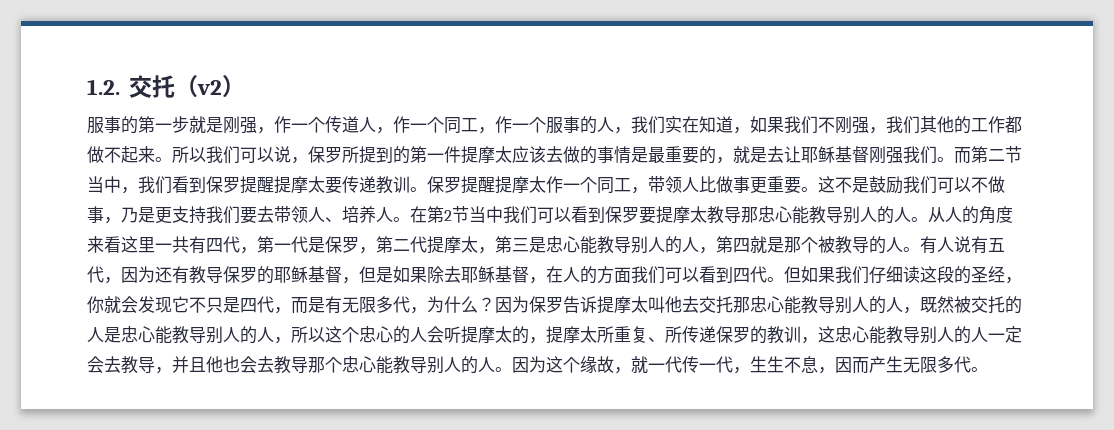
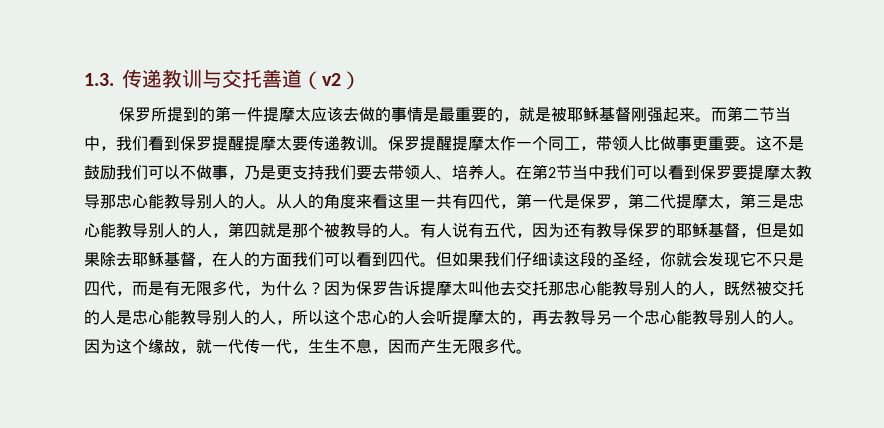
[87,75,245,98] [87,116,1022,134] [87,146,308,164] 1.2.交托（v2） // 服事的第一步就是刚强，作一个传道人，作一个同工，作一个服事的人，我们实在知道，如果我们不刚强，我们其他的工作都做不起来。所以我们可以说， -> [84,69,361,90] 1.3.传递教训与交托善道（v2） //
[767,146,801,163] 去让 -> [550,107,567,122] 被
[903,146,937,164] 我们 -> [662,107,695,122] 起来
[546,326,1022,344] [87,356,325,374] 提摩太所重复、所传递保罗的教训，这忠心能教导别人的人一定会去教导，并且他也会去教导那 -> [532,310,628,325] 再去教导另一

